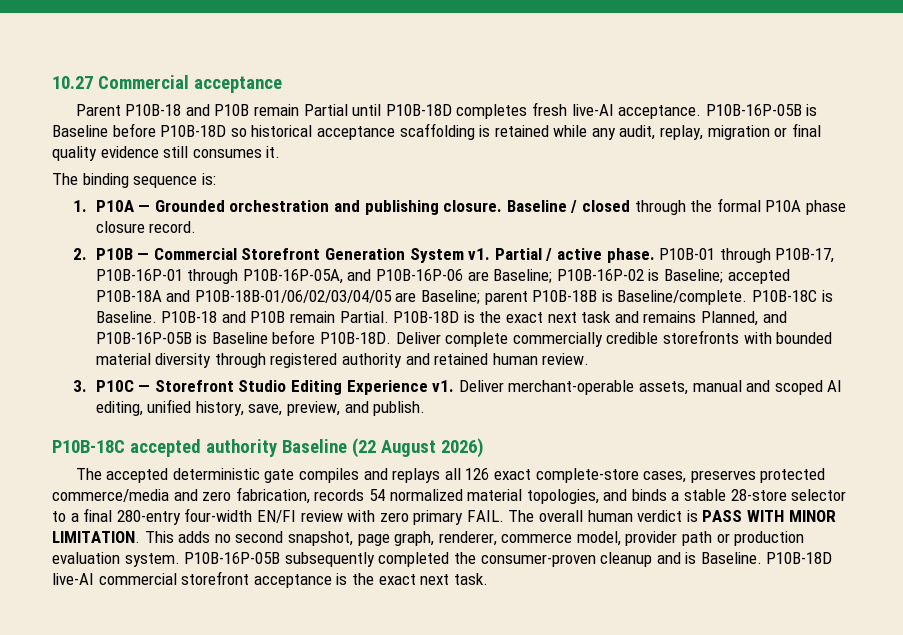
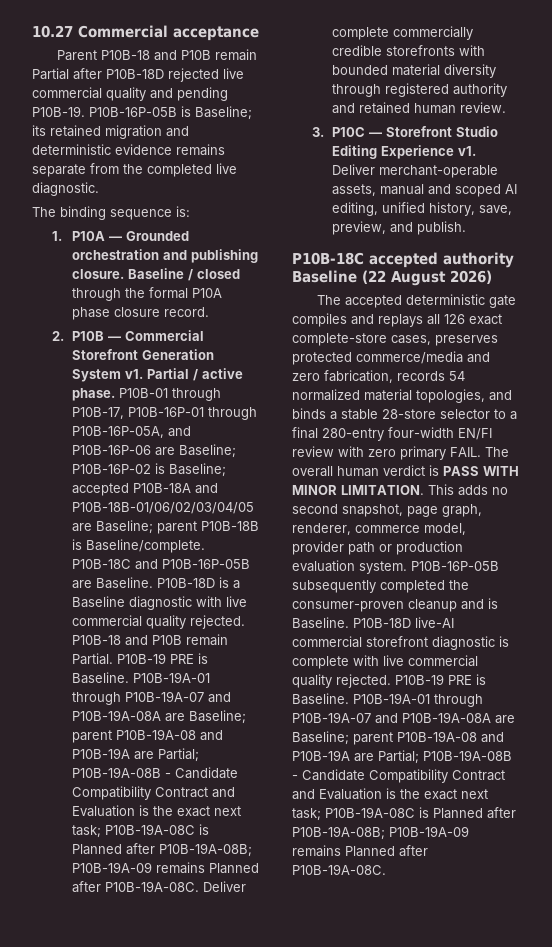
[352,102,818,119] [52,123,821,140] [52,146,281,161] until P10B-18D completes fresh live-AI acceptance. P10B-16P-05B is Baseline before P10B-18D so historical acceptance scaffolding is retained while any audit, replay, migration or final quality evidence still consumes it. -> [73,68,244,82] [32,87,228,101] [32,106,252,120] [32,125,189,139] [32,144,225,156] [32,163,237,177] [32,182,99,196] after P10B-18D rejected live commercial quality and pending P10B-19. P10B-16P-05B is Baseline; its retained migration and deterministic evidence remains separate from the completed live diagnostic.
[821,290,833,302] [95,311,157,323] is Baseline. -> [135,559,251,570] [72,577,241,589] [72,596,248,610] [72,615,246,629] and P10B-16P-05B are Baseline. P10B-18D is a Baseline diagnostic with live commercial quality rejected.
[393,311,787,326] [95,330,392,344] P10B-18D is the exact next task and remains Planned, and P10B-16P-05B is Baseline before P10B-18D. -> [117,653,209,664] [72,672,211,684] [72,691,232,705] [72,710,247,724] [72,729,224,743] [72,748,200,762] [72,767,239,779] [72,786,236,800] [72,805,242,817] [72,824,210,838] [72,843,253,857] [72,862,260,874] [72,881,200,893] P10B-19 PRE is Baseline. P10B-19A-01 through P10B-19A-07 and P10B-19A-08A are Baseline; parent P10B-19A-08 and P10B-19A are Partial; P10B-19A-08B - Candidate Compatibility Contract and Evaluation is the exact next task; P10B-19A-08C is Planned after P10B-19A-08B; P10B-19A-09 remains Planned after P10B-19A-08C.
[253,573,488,588] acceptance is the exact next task. -> [432,636,509,650] [292,655,478,669] [292,674,486,688] [292,693,483,707] [292,712,515,724] [292,731,504,745] [292,750,512,764] [292,769,505,783] [292,788,488,800] [292,807,516,821] [292,826,469,840] [292,845,428,857] [292,864,386,875] diagnostic is complete with live commercial quality rejected. P10B-19 PRE is Baseline. P10B-19A-01 through P10B-19A-07 and P10B-19A-08A are Baseline; parent P10B-19A-08 and P10B-19A are Partial; P10B-19A-08B - Candidate Compatibility Contract and Evaluation is the exact next task; P10B-19A-08C is Planned after P10B-19A-08B; P10B-19A-09 remains Planned after P10B-19A-08C.

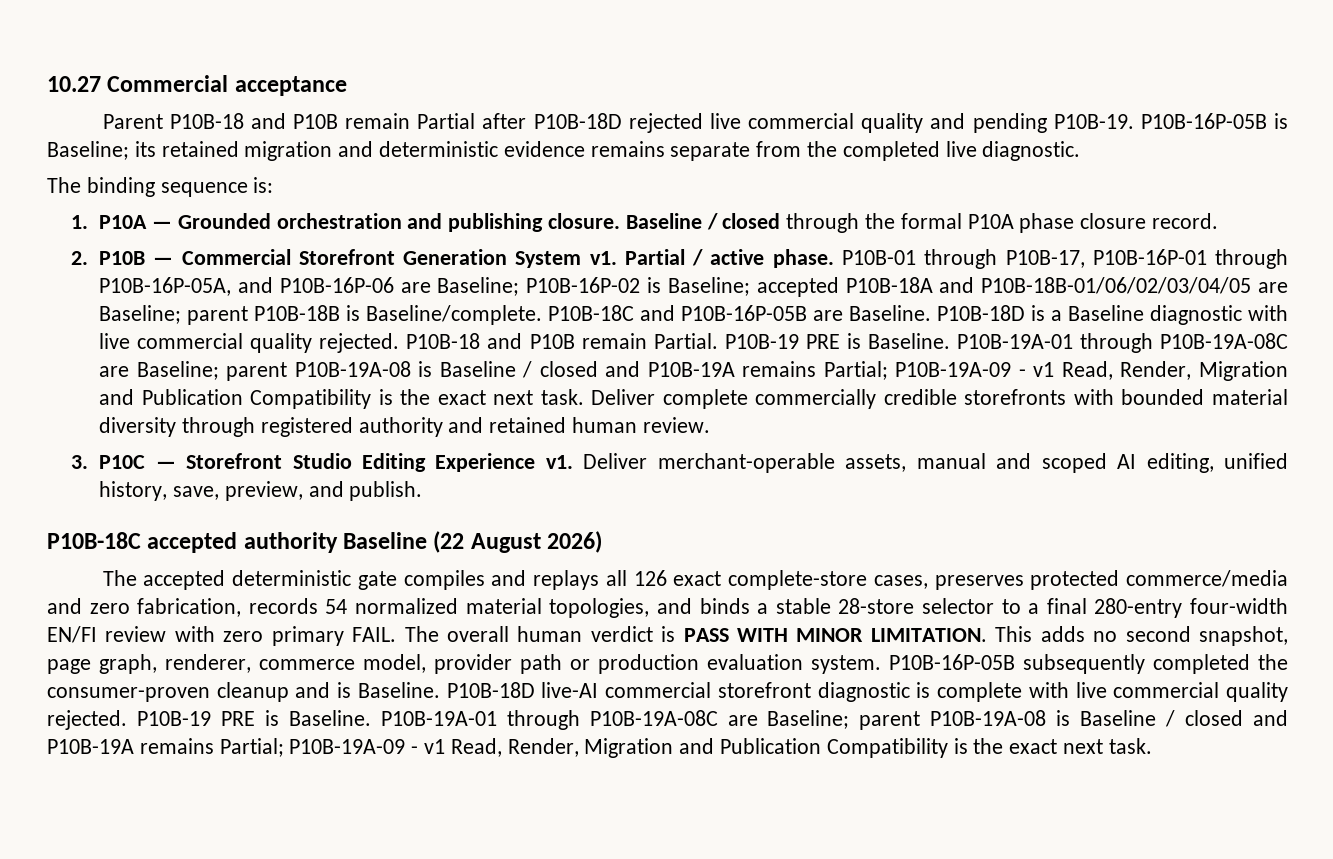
[125,691,232,703] [72,710,247,724] [72,729,224,743] [72,748,200,762] [72,767,239,779] [72,786,236,800] [72,805,242,817] [72,824,210,838] [72,843,253,857] [72,862,260,874] [72,881,200,893] P10B-19A-07 and P10B-19A-08A are Baseline; parent P10B-19A-08 and P10B-19A are Partial; P10B-19A-08B - Candidate Compatibility Contract and Evaluation is the exact next task; P10B-19A-08C is Planned after P10B-19A-08B; P10B-19A-09 remains Planned after P10B-19A-08C. -> [1160,333,1289,349] [99,361,1288,381] [99,389,584,409] P10B-19A-08C are Baseline; parent P10B-19A-08 is Baseline / closed and P10B-19A remains Partial; P10B-19A-09 - v1 Read, Render, Migration and Publication Compatibility is the exact next task.
[292,712,515,724] [292,731,504,745] [292,750,512,764] [292,769,505,783] [292,788,488,800] [292,807,516,821] [292,826,469,840] [292,845,428,857] [292,864,386,875] P10B-19A-07 and P10B-19A-08A are Baseline; parent P10B-19A-08 and P10B-19A are Partial; P10B-19A-08B - Candidate Compatibility Contract and Evaluation is the exact next task; P10B-19A-08C is Planned after P10B-19A-08B; P10B-19A-09 remains Planned after P10B-19A-08C. -> [589,710,1288,730] [47,738,1152,758] P10B-19A-08C are Baseline; parent P10B-19A-08 is Baseline / closed and P10B-19A remains Partial; P10B-19A-09 - v1 Read, Render, Migration and Publication Compatibility is the exact next task.

